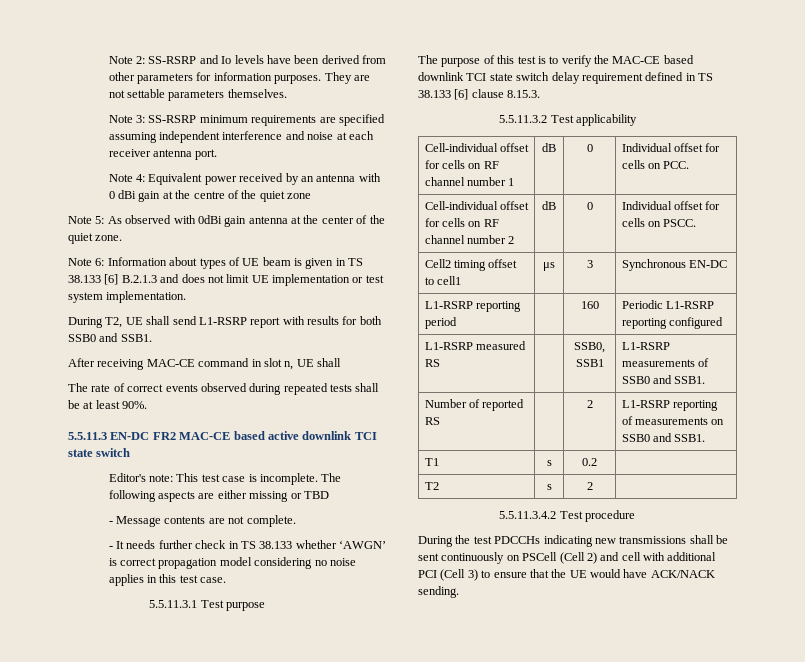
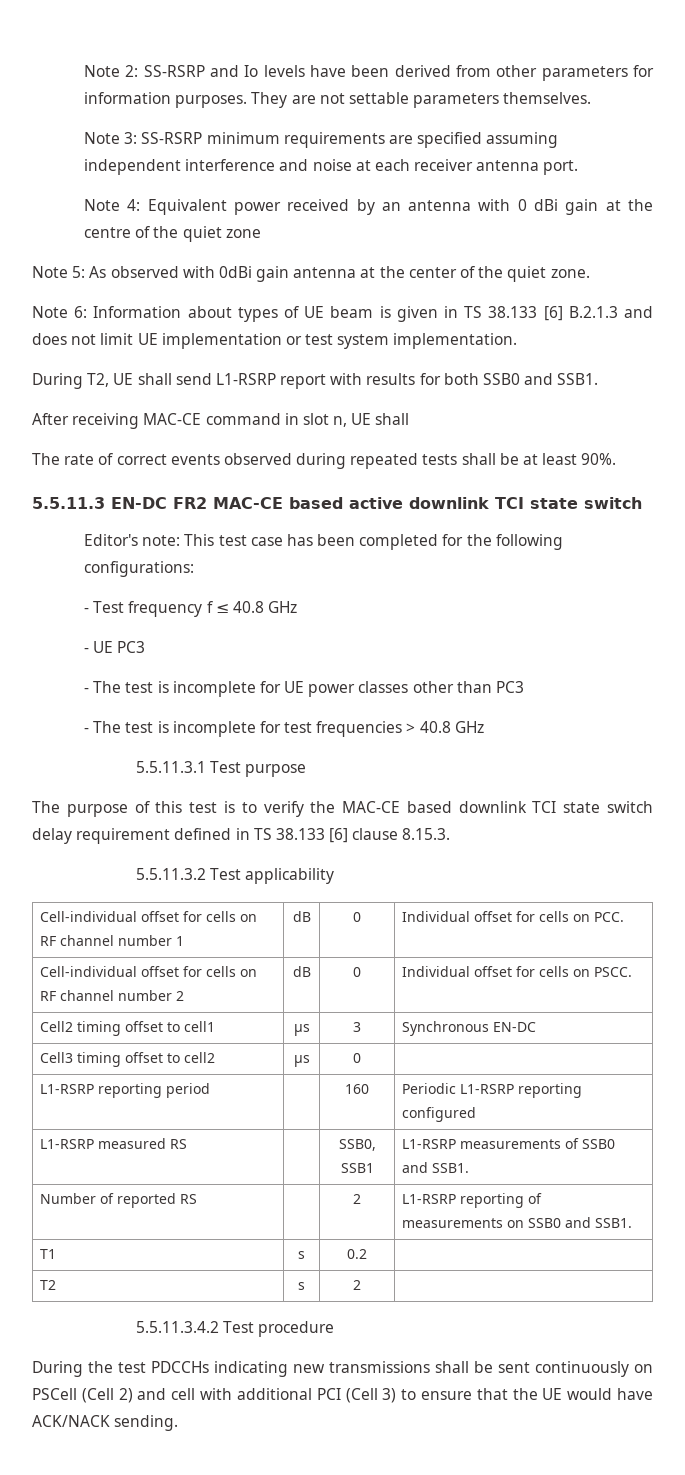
[248,473,342,485] [108,490,329,502] [108,515,296,527] [108,540,387,549] [108,557,356,569] [108,574,227,586] is incomplete. The following aspects are either missing or TBD // - Message contents are not complete. // - It needs further check in TS 38.133 whether ‘AWGN’ is correct propagation model considering no noise applies in this test case. -> [286,534,563,550] [83,561,194,577] [83,601,298,617] [83,641,146,653] [83,681,524,697] [83,721,484,737] has been completed for the following configurations: // - Test frequency f ≤ 40.8 GHz // - UE PC3 // - The test is incomplete for UE power classes other than PC3 // - The test is incomplete for test frequencies > 40.8 GHz
(728, 264) none -> [40,1052,216,1067] [293,1055,310,1067] [353,1053,361,1063] // Cell3 timing offset to cell2 | μs | 0 |

